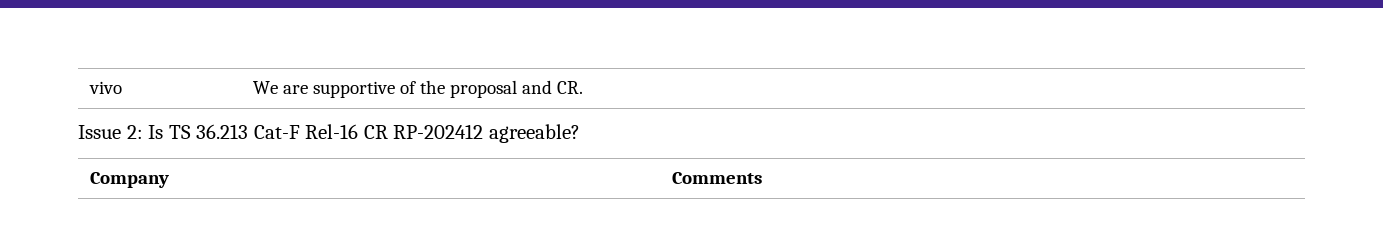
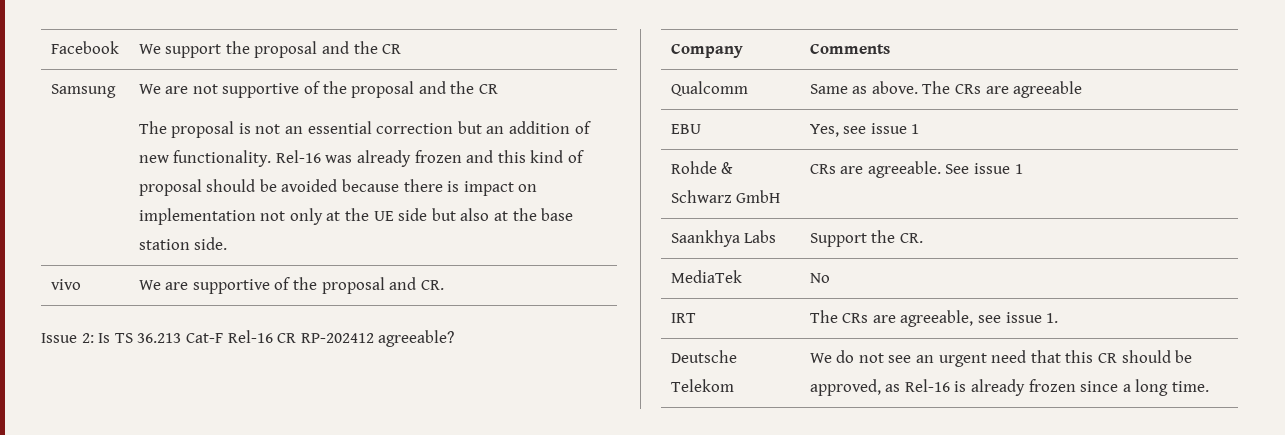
(88, 87) none -> [50,41,119,54] [138,41,402,58] [50,84,116,98] [138,81,498,98] [138,121,591,138] [138,150,584,167] [138,179,538,196] [138,208,574,225] [138,237,228,250] Facebook | We support the proposal and the CR // Samsung | We are not supportive of the proposal and the CR // The proposal is not an essential correction but an addition of new functionality. Rel-16 was already frozen and this kind of proposal should be avoided because there is impact on implementation not only at the UE side but also at the base station side. //
(762, 178) none -> [670,81,748,96] [809,81,1083,98] [670,124,701,134] [809,123,920,137] [670,161,734,174] [670,190,781,203] [809,161,1023,178] [670,230,777,247] [809,230,923,247] [670,270,742,283] [809,273,830,283] [670,313,696,323] [809,310,1059,327] [670,350,737,363] [670,379,734,392] [809,350,1193,367] [809,379,1209,396] // Qualcomm | Same as above. The CRs are agreeable // EBU | Yes, see issue 1 // Rohde & Schwarz GmbH | CRs are agreeable. See issue 1 // Saankhya Labs | Support the CR. // MediaTek | No // IRT | The CRs are agreeable, see issue 1. // Deutsche Telekom | We do not see an urgent need that this CR should be approved, as Rel-16 is already frozen since a long time.

